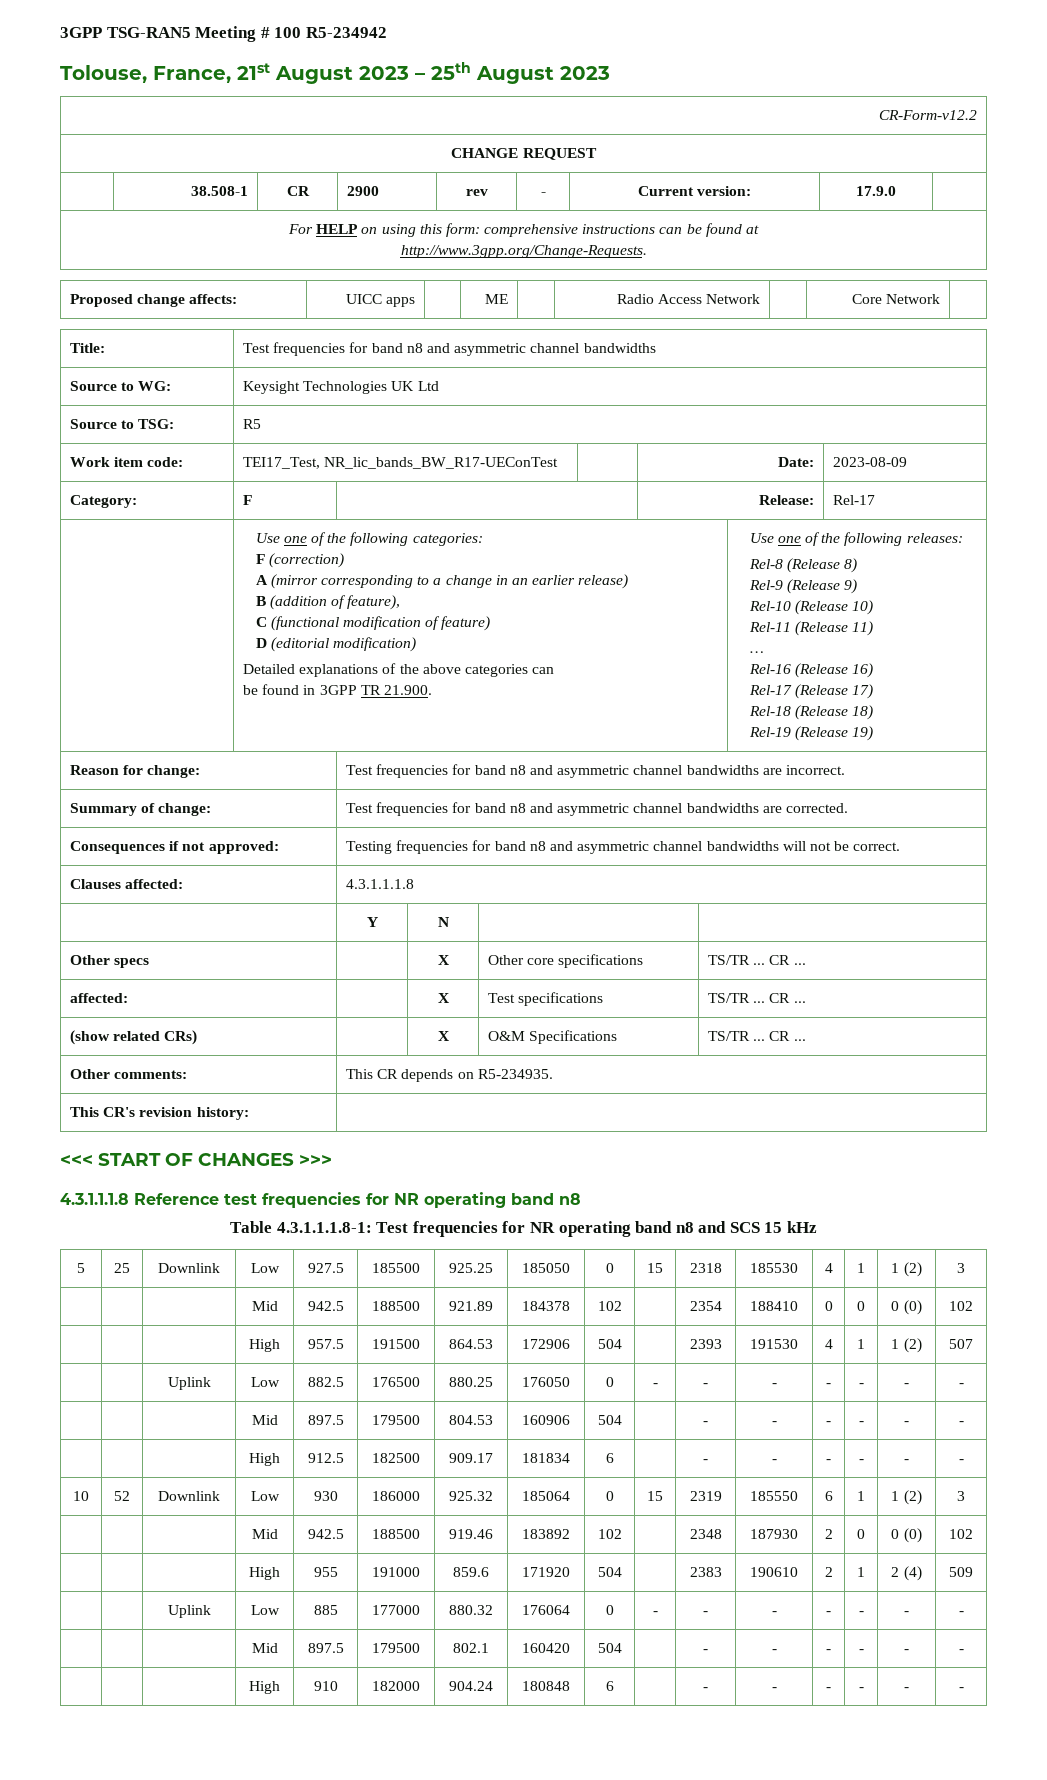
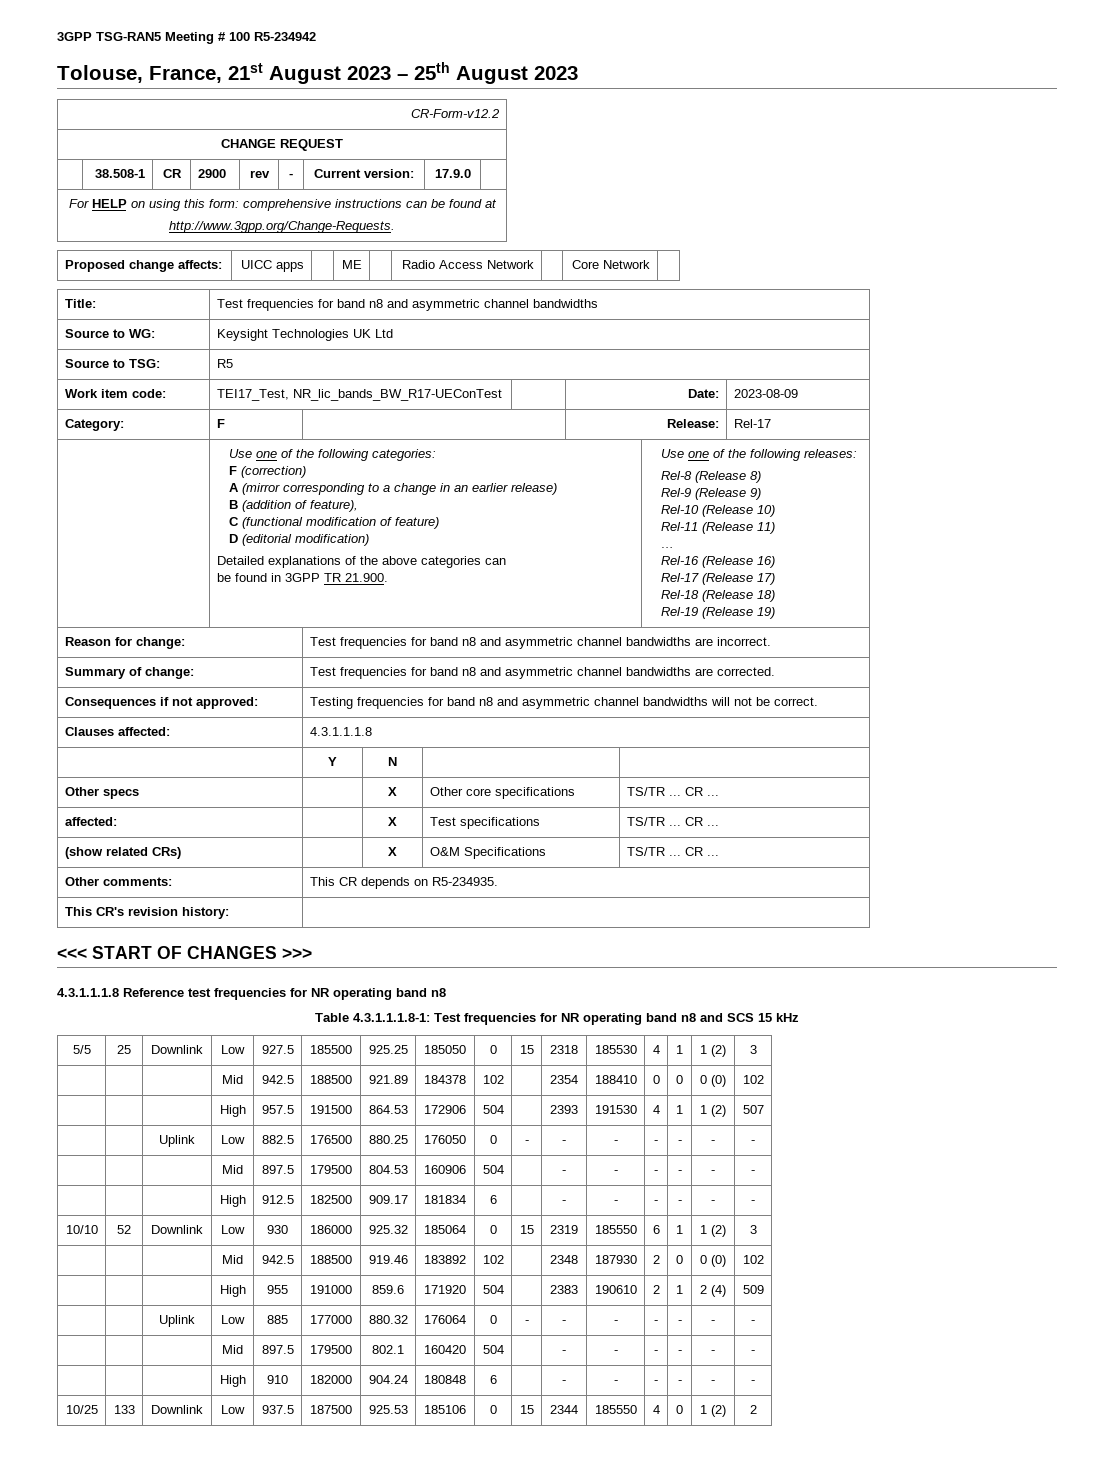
[77,1263,85,1273] 5 -> [72,1045,91,1054] 5/5
[73,1491,89,1501] 10 -> [65,1225,98,1234] 10/10
(964, 1689) none -> [65,1405,98,1414] [113,1405,135,1414] [151,1405,203,1414] [221,1405,245,1414] [261,1405,294,1414] [310,1405,352,1414] [368,1405,408,1414] [424,1405,466,1414] [489,1405,497,1414] [519,1405,534,1414] [550,1405,578,1414] [594,1405,637,1414] [652,1405,660,1414] [676,1405,683,1414] [700,1405,726,1417] [749,1405,757,1414] // 10/25 | 133 | Downlink | Low | 937.5 | 187500 | 925.53 | 185106 | 0 | 15 | 2344 | 185550 | 4 | 0 | 1 (2) | 2

